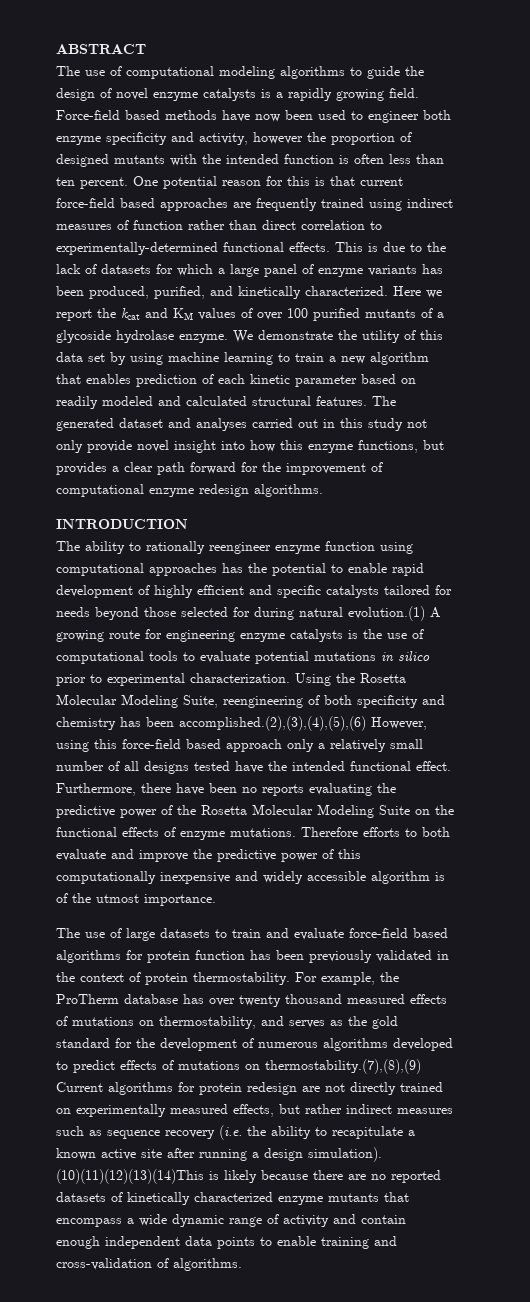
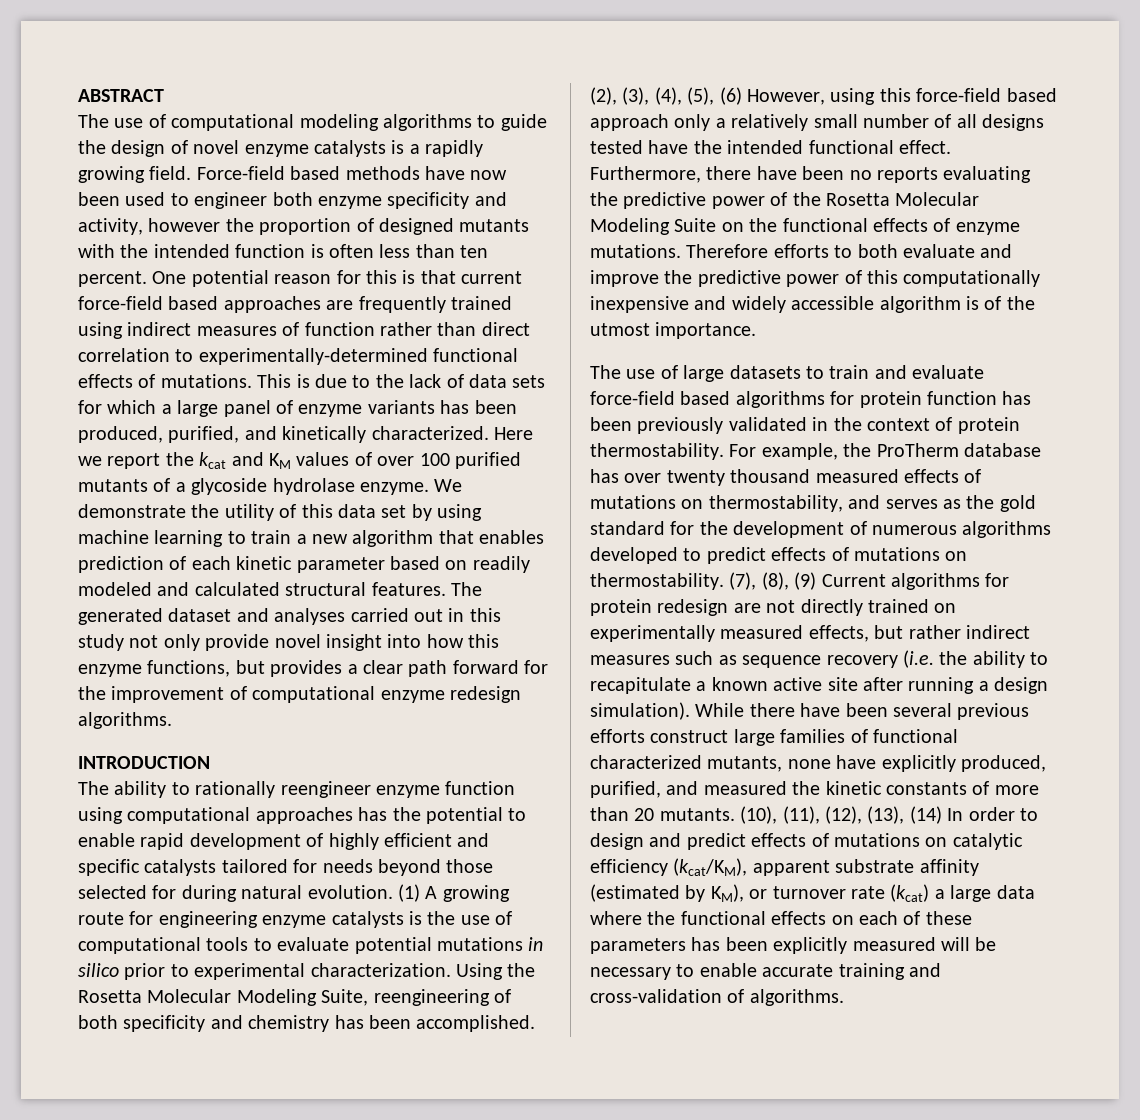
[289,242,330,252] effects. -> [78,374,252,388] effects of mutations.
[101,264,151,274] datasets -> [468,374,546,388] data sets
[348,606,425,621] evolution.(1) -> [307,884,420,902] evolution. (1)
[179,716,366,731] accomplished.(2),(3),(4),(5),(6) -> [416,1015,536,1032] [590,87,742,105] accomplished. (2), (3), (4), (5), (6)
[265,1059,421,1074] thermostability.(7),(8),(9) -> [590,572,817,590] thermostability. (7), (8), (9)
[56,1169,441,1184] [56,1192,409,1205] [56,1214,406,1227] [56,1236,316,1249] (10)(11)(12)(13)(14)This is likely because there are no reported datasets of kinetically characterized enzyme mutants that encompass a wide dynamic range of activity and contain enough independent data points to enable -> [695,703,1030,720] [590,729,958,746] [590,755,1046,772] [590,781,1039,798] [590,806,1038,824] [590,833,1023,850] [590,858,979,876] [590,884,1035,902] [590,911,972,925] [590,937,997,954] [590,963,834,980] While there have been several previous efforts construct large families of functional characterized mutants, none have explicitly produced, purified, and measured the kinetic constants of more than 20 mutants. (10), (11), (12), (13), (14) In order to design and predict effects of mutations on catalytic efficiency (kcat/KM), apparent substrate affinity (estimated by KM), or turnover rate (kcat) a large data where the functional effects on each of these parameters has been explicitly measured will be necessary to enable accurate

